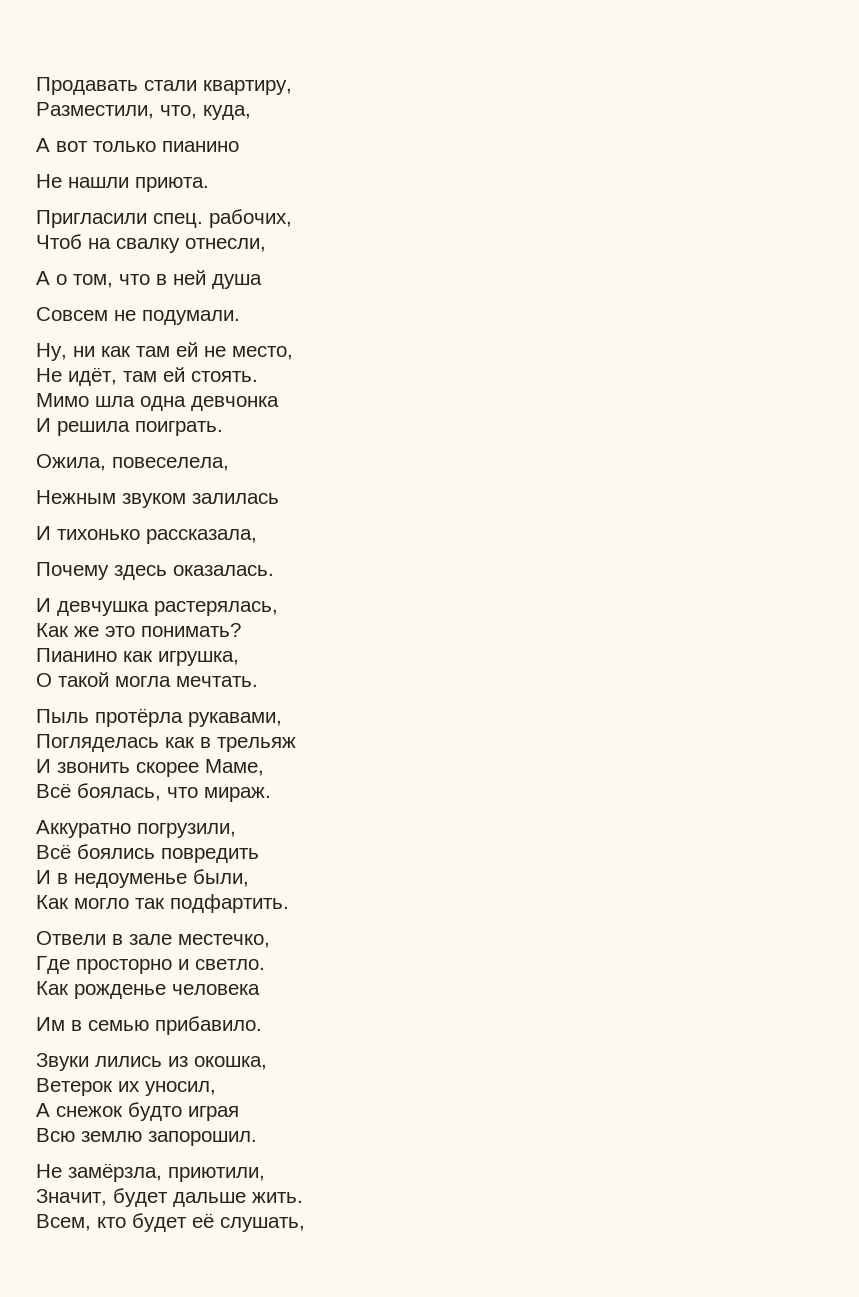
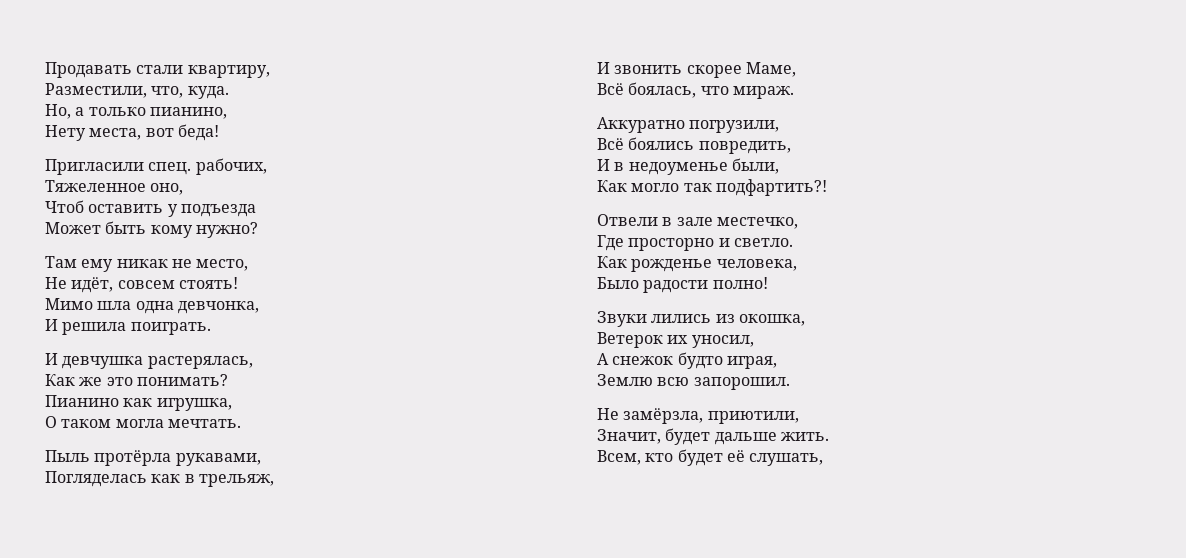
[203,105,251,120] [36,138,239,152] [36,174,209,192] куда, // А вот только пианино // Не нашли приюта. -> [187,86,229,99] [45,104,227,119] [45,124,219,141] куда. // Но, а только пианино, // Нету места, вот беда!
(292, 218) none -> [45,180,184,195] // Тяжеленное оно,
[88,238,266,253] [36,270,262,289] [36,307,240,325] [36,342,198,361] на свалку отнесли, // А о том, что в ней душа // Совсем не подумали. // Ну, ни как там ей -> [88,204,256,217] [45,221,258,238] [45,256,168,272] оставить у подъезда // Может быть кому нужно? // Там ему никак
[123,367,258,382] там ей стоять. -> [117,277,238,289] совсем стоять!
[191,396,279,411] девчонка -> [177,301,259,314] девчонка,
[36,454,229,471] [36,490,279,508] [36,526,257,544] [36,562,274,580] // Ожила, повеселела, // Нежным звуком залилась // И тихонько рассказала, // Почему здесь оказалась. -> (211, 328) none
[58,672,109,687] такой -> [61,419,112,428] таком
[217,737,296,752] трельяж -> [198,474,274,487] трельяж,
[161,848,259,863] повредить -> [698,141,791,154] повредить,
[170,894,289,913] подфартить. -> [715,179,827,196] подфартить?!
[172,984,260,995] [36,1016,262,1035] человека // Им в семью прибавило. -> [716,259,797,271] [597,277,768,293] человека, // Было радости полно!
[188,1106,239,1121] [36,1128,142,1142] играя // Всю землю -> [726,356,777,369] [597,374,690,386] играя, // Землю всю

